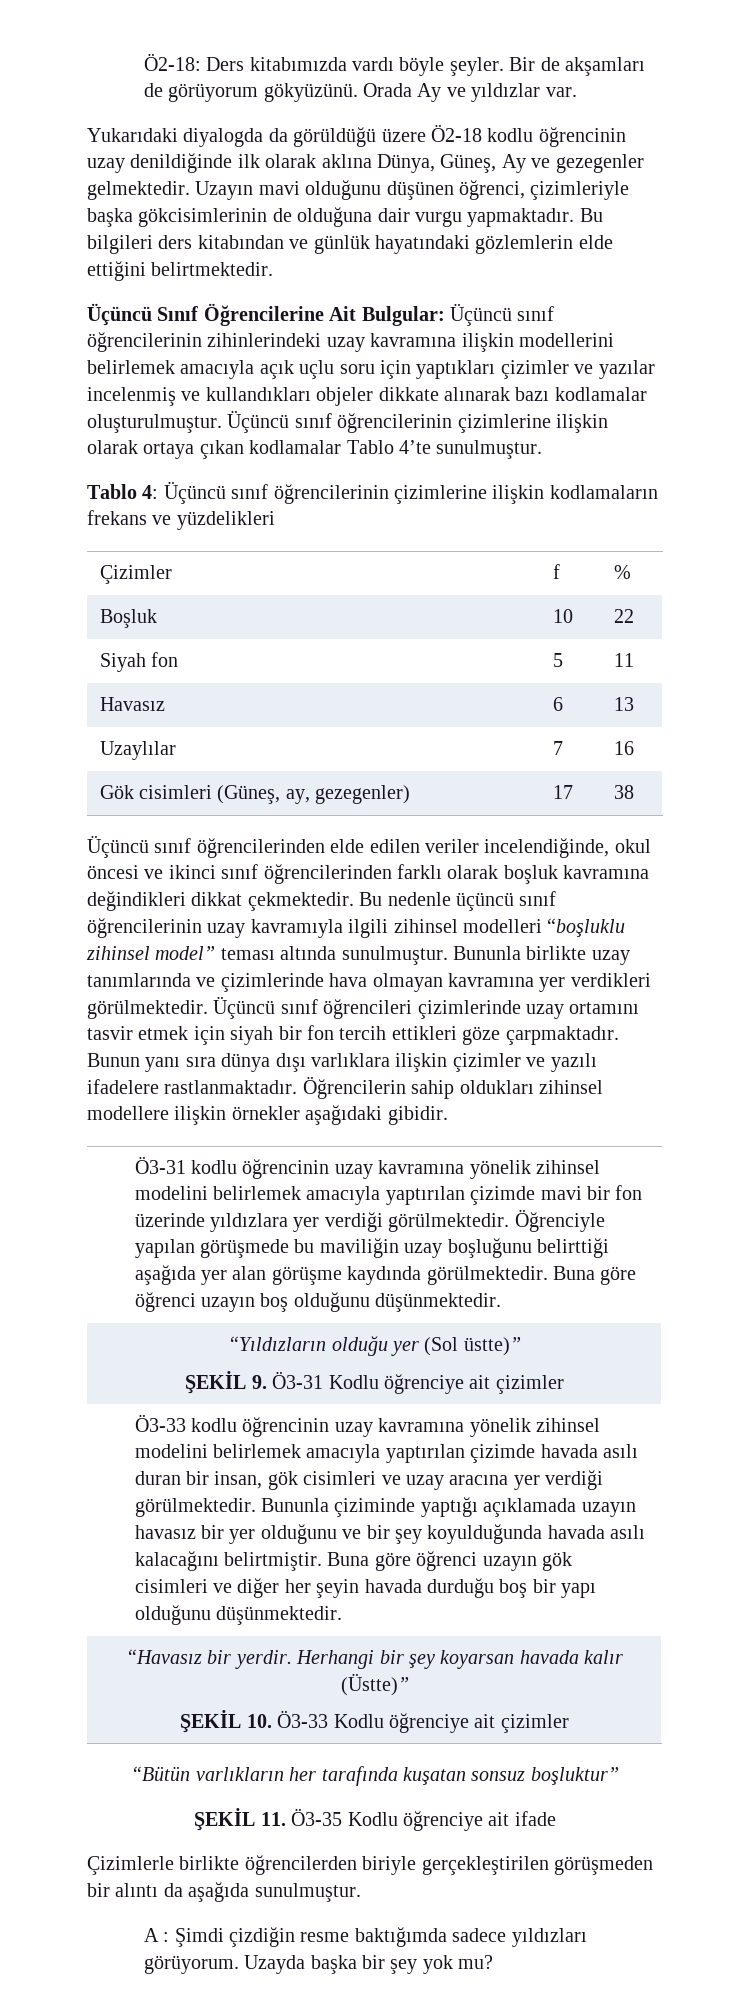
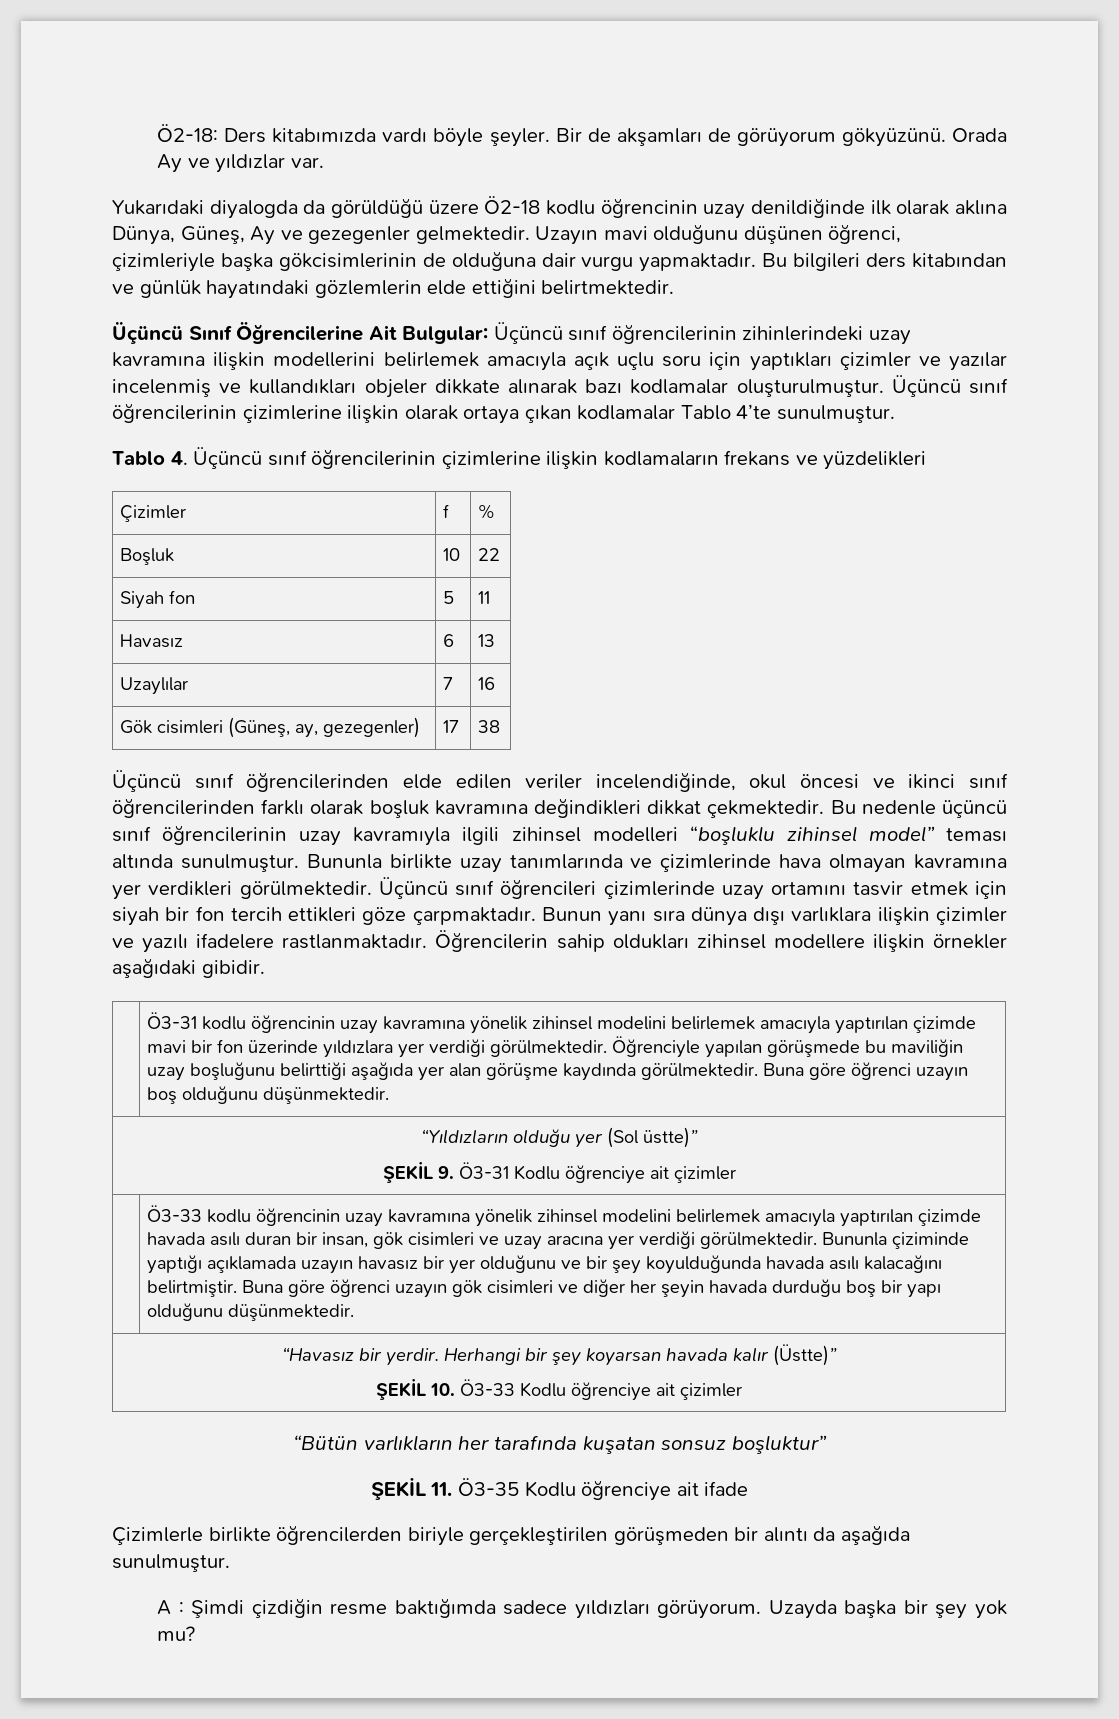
[142,485,159,499] 4: -> [170,451,188,465] 4.

